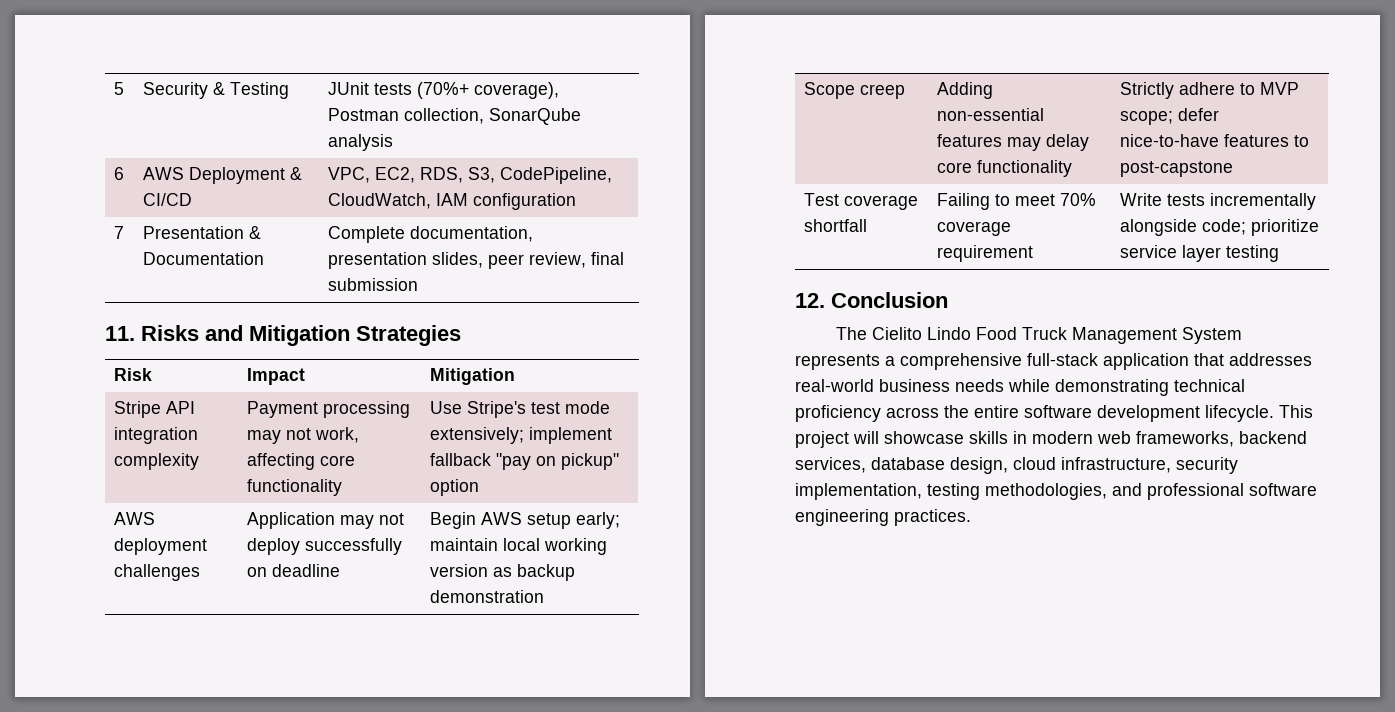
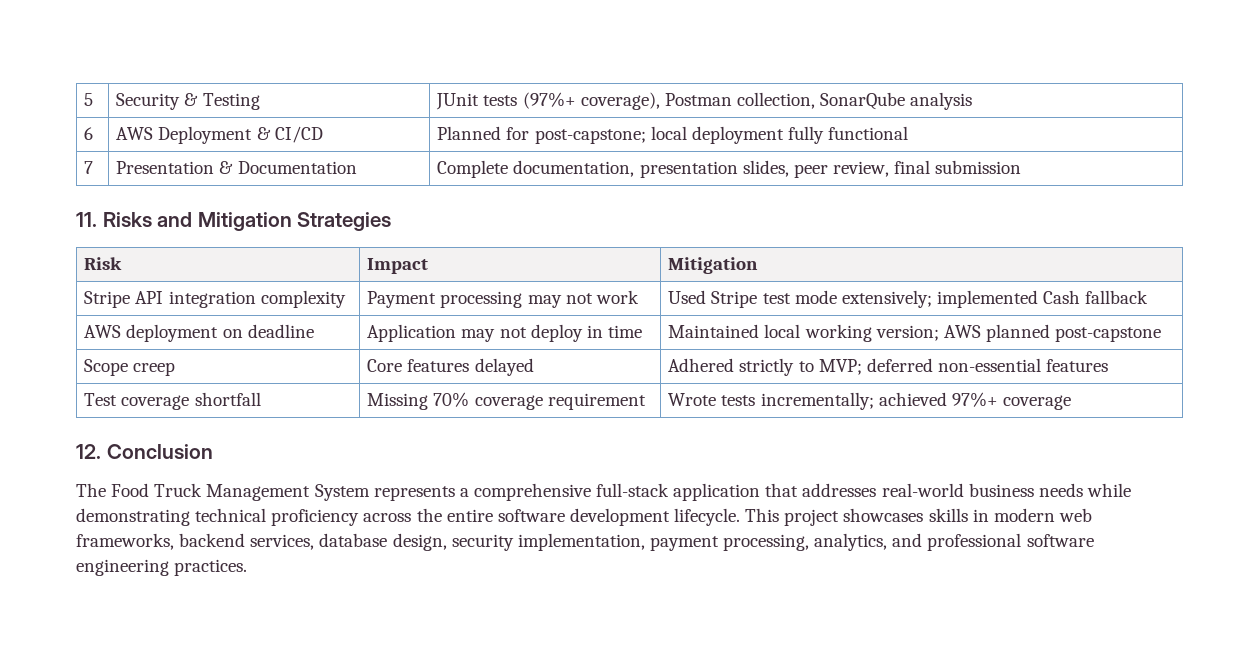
[417,82,470,99] (70%+ -> [522,92,576,109] (97%+
[328,167,613,184] [328,193,577,210] VPC, EC2, RDS, S3, CodePipeline, CloudWatch, IAM configuration -> [437,126,909,144] Planned for post-capstone; local deployment fully functional
[315,427,360,443] [247,453,356,470] [247,479,343,496] [430,401,527,418] work, affecting core functionality | Use Stripe's -> [595,290,639,304] [668,290,758,308] work | Used Stripe
[529,427,613,444] implement -> [936,290,1081,308] implemented Cash
[496,453,620,470] [430,479,480,496] "pay on pickup" option -> (1149, 297) none
[114,564,201,581] challenges -> [222,324,314,338] on deadline
[305,538,403,555] [247,564,341,577] [430,512,621,529] [430,538,608,555] [430,564,576,581] [430,590,545,603] [804,82,906,99] [937,82,994,99] [937,108,1045,121] [937,134,1090,151] [937,160,1073,177] [1120,82,1300,99] [1120,108,1220,125] [1120,134,1310,147] [1120,161,1234,177] successfully on deadline | Begin AWS setup early; maintain local working version as backup demonstration // Scope creep | Adding non-essential features may delay core functionality | Strictly adhere to MVP scope; defer nice-to-have features to post-capstone -> [586,325,642,338] [668,324,1162,342] [84,359,176,376] [367,358,534,376] [668,358,1109,376] in time | Maintained local working version; AWS planned post-capstone // Scope creep | Core features delayed | Adhered strictly to MVP; deferred non-essential features
[937,193,1056,210] Failing to meet -> [367,393,429,410] Missing
[1120,193,1317,210] [1120,219,1320,236] [1120,245,1280,262] Write tests incrementally alongside code; prioritize service layer testing -> [668,392,1071,410] Wrote tests incrementally; achieved 97%+ coverage
[871,327,971,340] Cielito Lindo -> (106, 490) none
[853,431,964,444] will showcase -> [843,508,924,522] showcases
[1013,457,1238,474] [795,483,1107,500] cloud infrastructure, security implementation, testing methodologies, -> [451,533,888,551] security implementation, payment processing, analytics,

